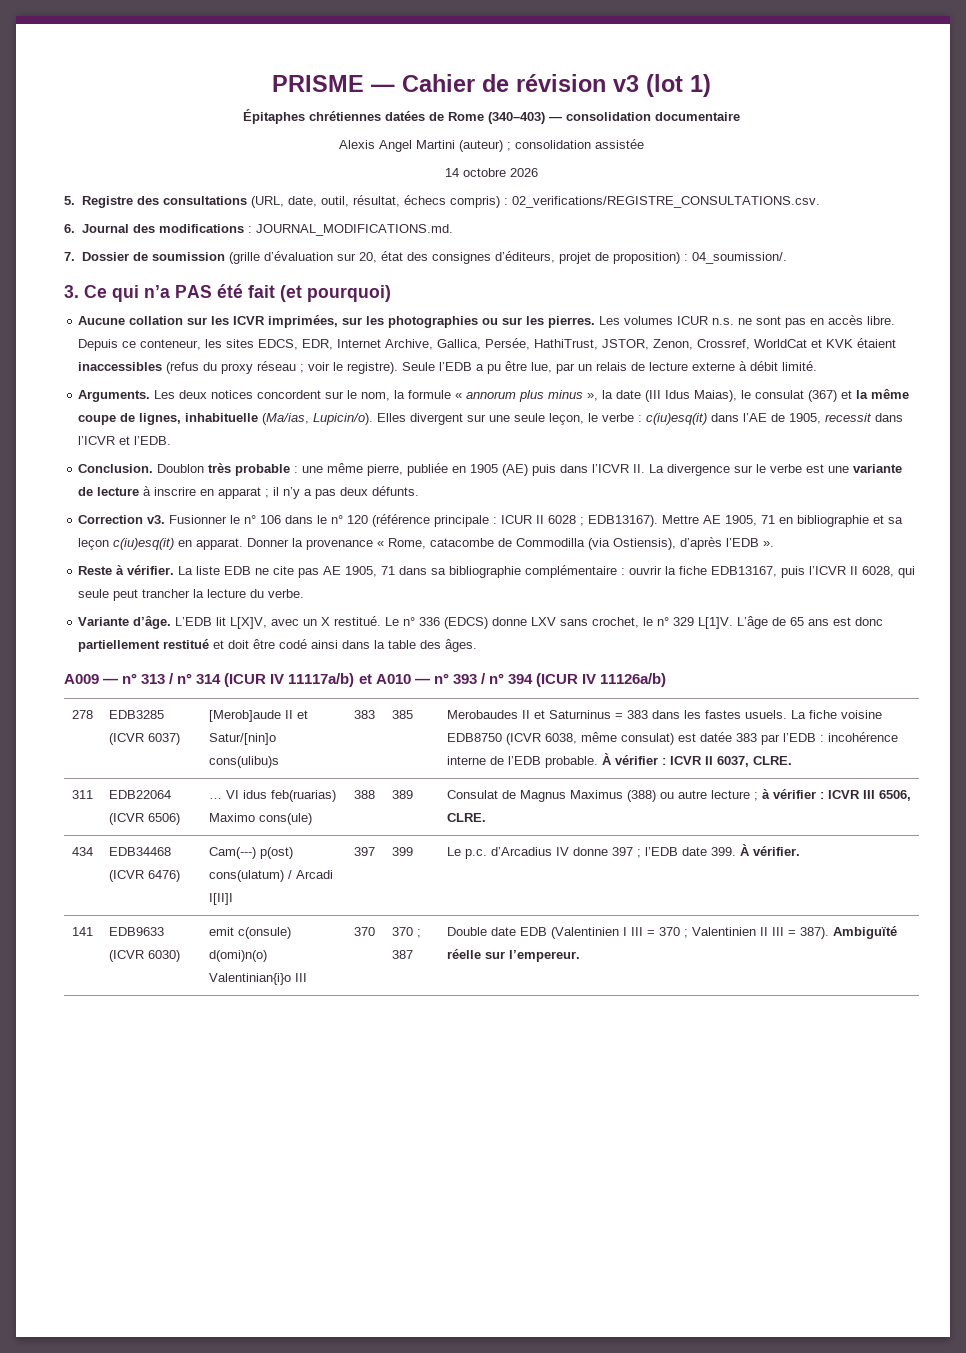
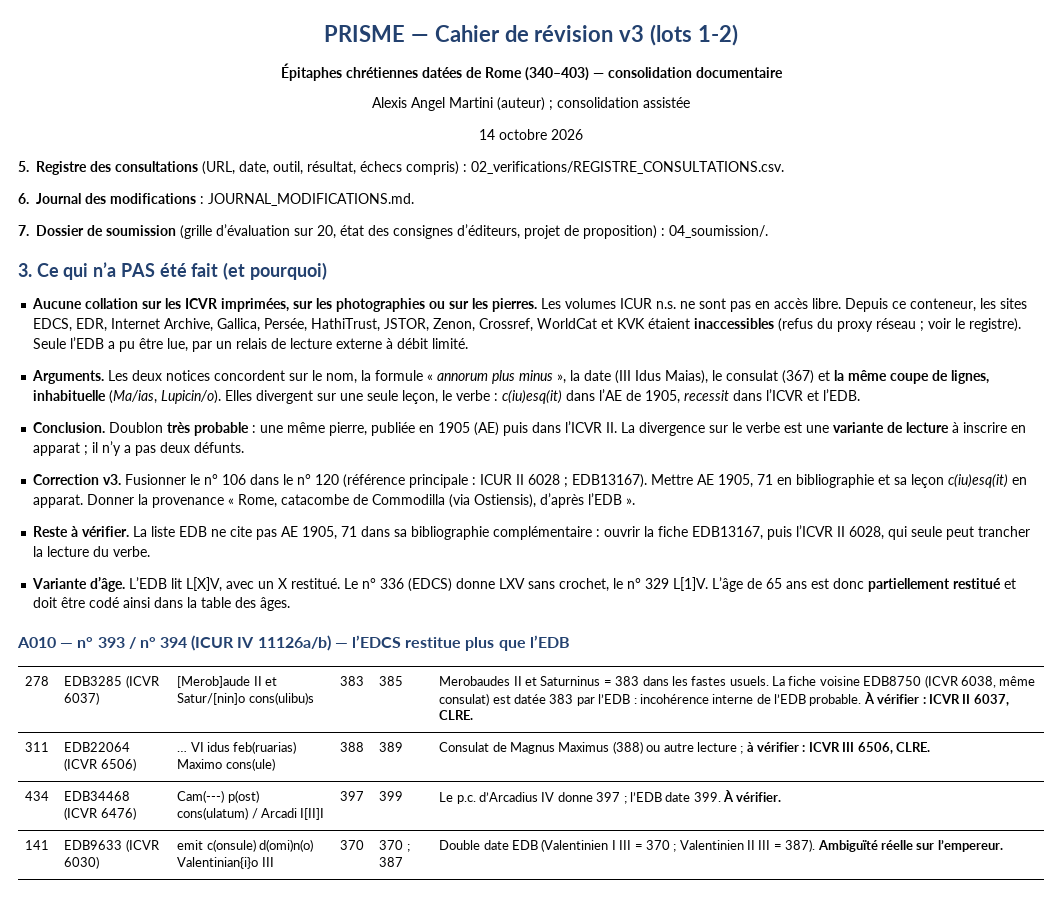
[646,74,711,97] (lot 1) -> [650,24,739,46] (lots 1-2)
[64,673,372,687] A009 — n° 313 / n° 314 (ICUR IV 11117a/b) et -> (291, 604) none
(666, 680) none -> [334,635,570,651] — l’EDCS restitue plus que l’EDB

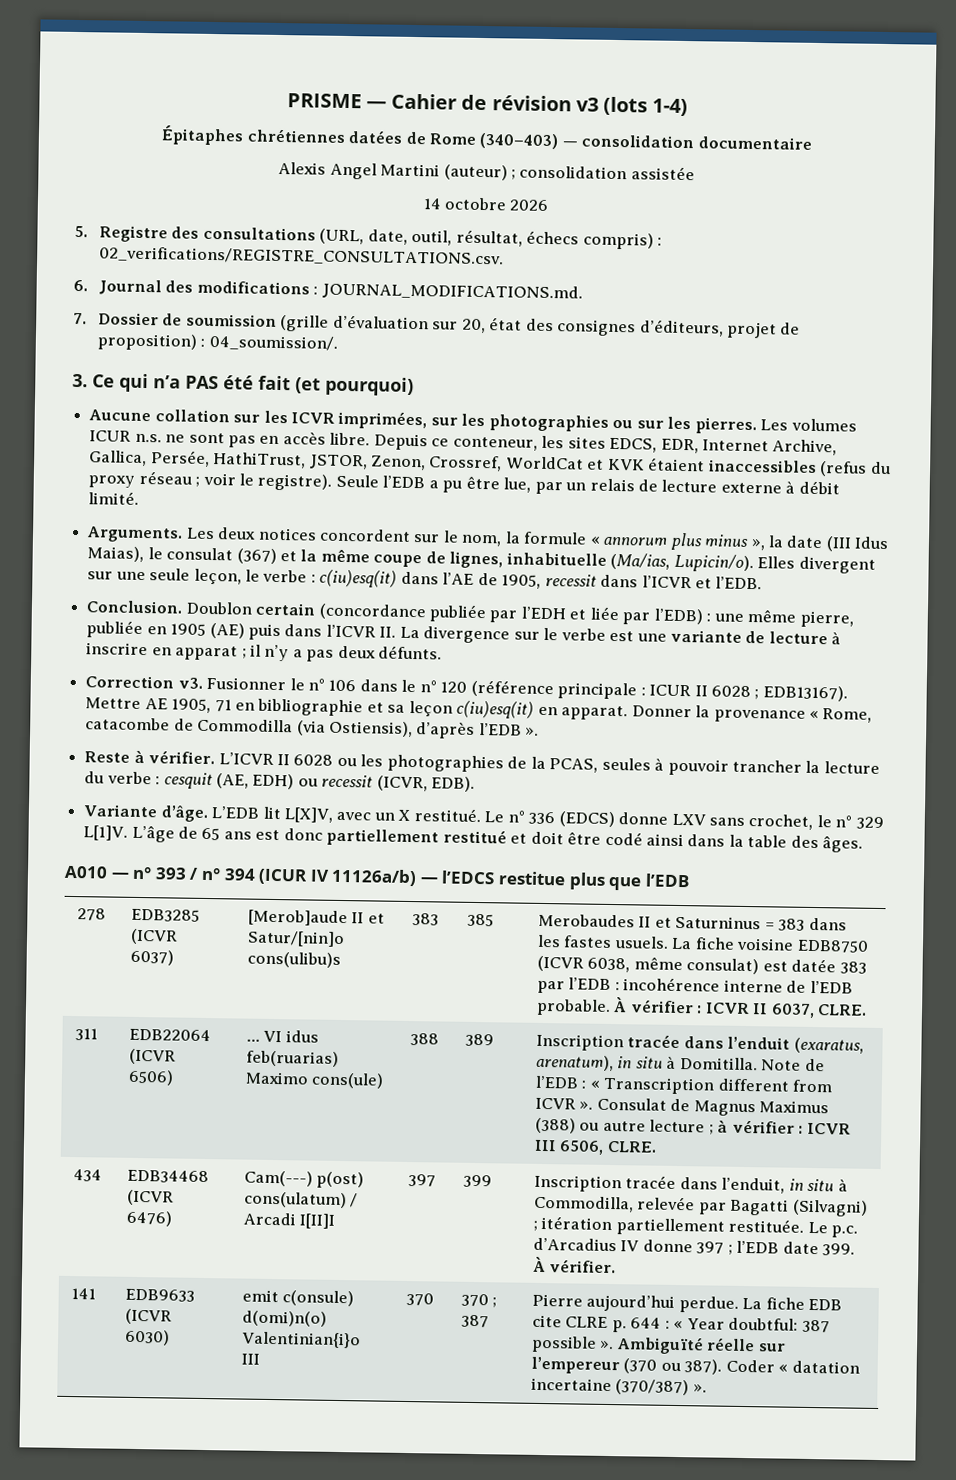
[698,24,739,46] 1-2) -> [652,98,689,117] 1-4)
[167,422,250,436] très probable -> [255,602,703,625] certain (concordance publiée par l’EDH et liée par l’EDB)
[133,525,1031,540] [33,546,151,557] La liste EDB ne cite pas AE 1905, 71 dans sa bibliographie complémentaire : ouvrir la fiche EDB13167, puis l’ICVR II 6028, qui seule peut trancher la lecture du verbe. -> [218,752,880,776] [84,771,476,792] L’ICVR II 6028 ou les photographies de la PCAS, seules à pouvoir trancher la lecture du verbe : cesquit (AE, EDH) ou recessit (ICVR, EDB).
(404, 747) none -> [535,1033,864,1054] [535,1054,825,1072] [534,1075,833,1095] [534,1097,594,1110] Inscription tracée dans l’enduit (exaratus, arenatum), in situ à Domitilla. Note de l’EDB : « Transcription different from ICVR ».
(404, 796) none -> [533,1174,848,1194] [533,1195,868,1217] [532,1216,805,1236] Inscription tracée dans l’enduit, in situ à Commodilla, relevée par Bagatti (Silvagni) ; itération partiellement restituée.
[439,839,1003,852] Double date EDB (Valentinien I III = 370 ; Valentinien II III = 387). Ambiguïté réelle sur l’empereur. -> [531,1293,843,1313] [531,1314,830,1333] [530,1335,786,1355] [530,1356,860,1375] [530,1377,707,1396] Pierre aujourd’hui perdue. La fiche EDB cite CLRE p. 644 : « Year doubtful: 387 possible ». Ambiguïté réelle sur l’empereur (370 ou 387). Coder « datation incertaine (370/387) ».

